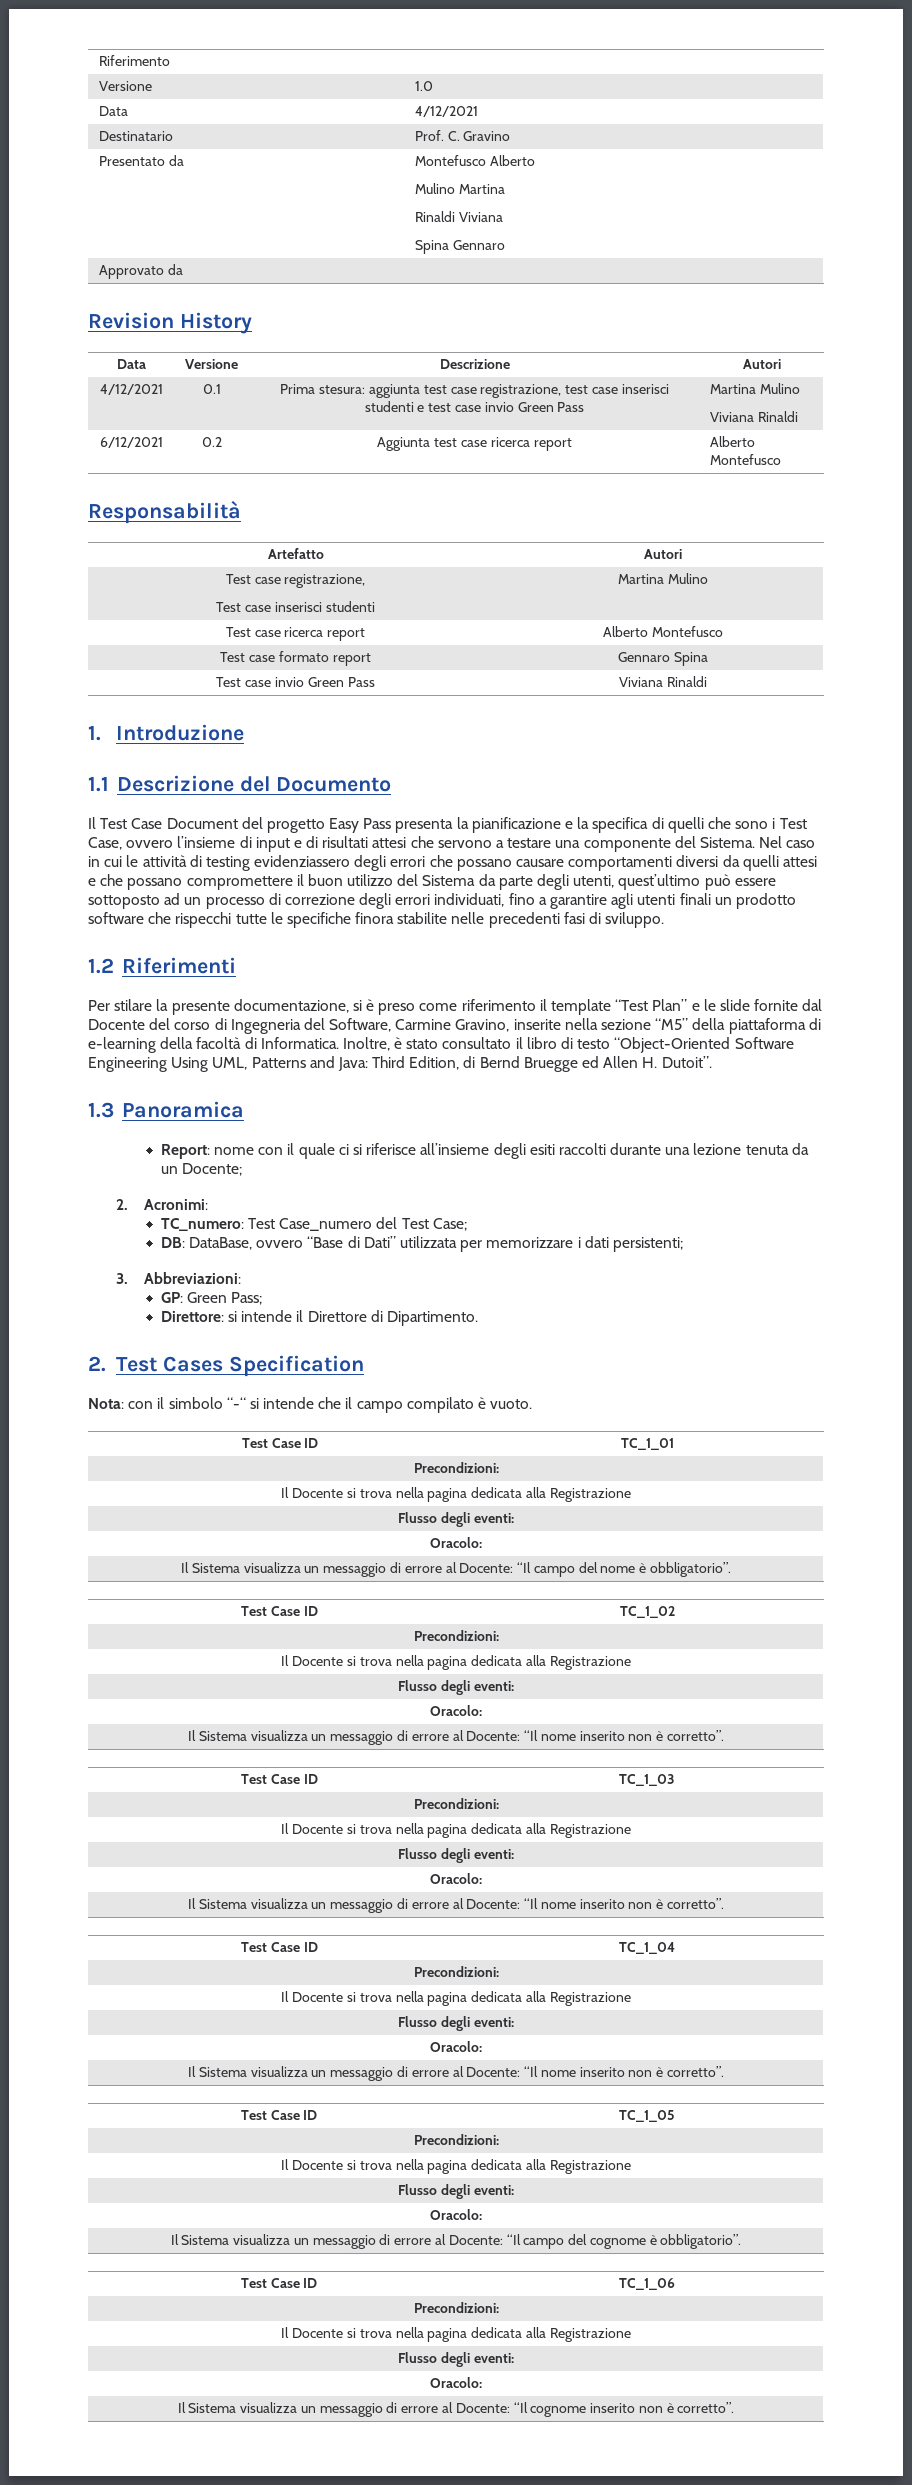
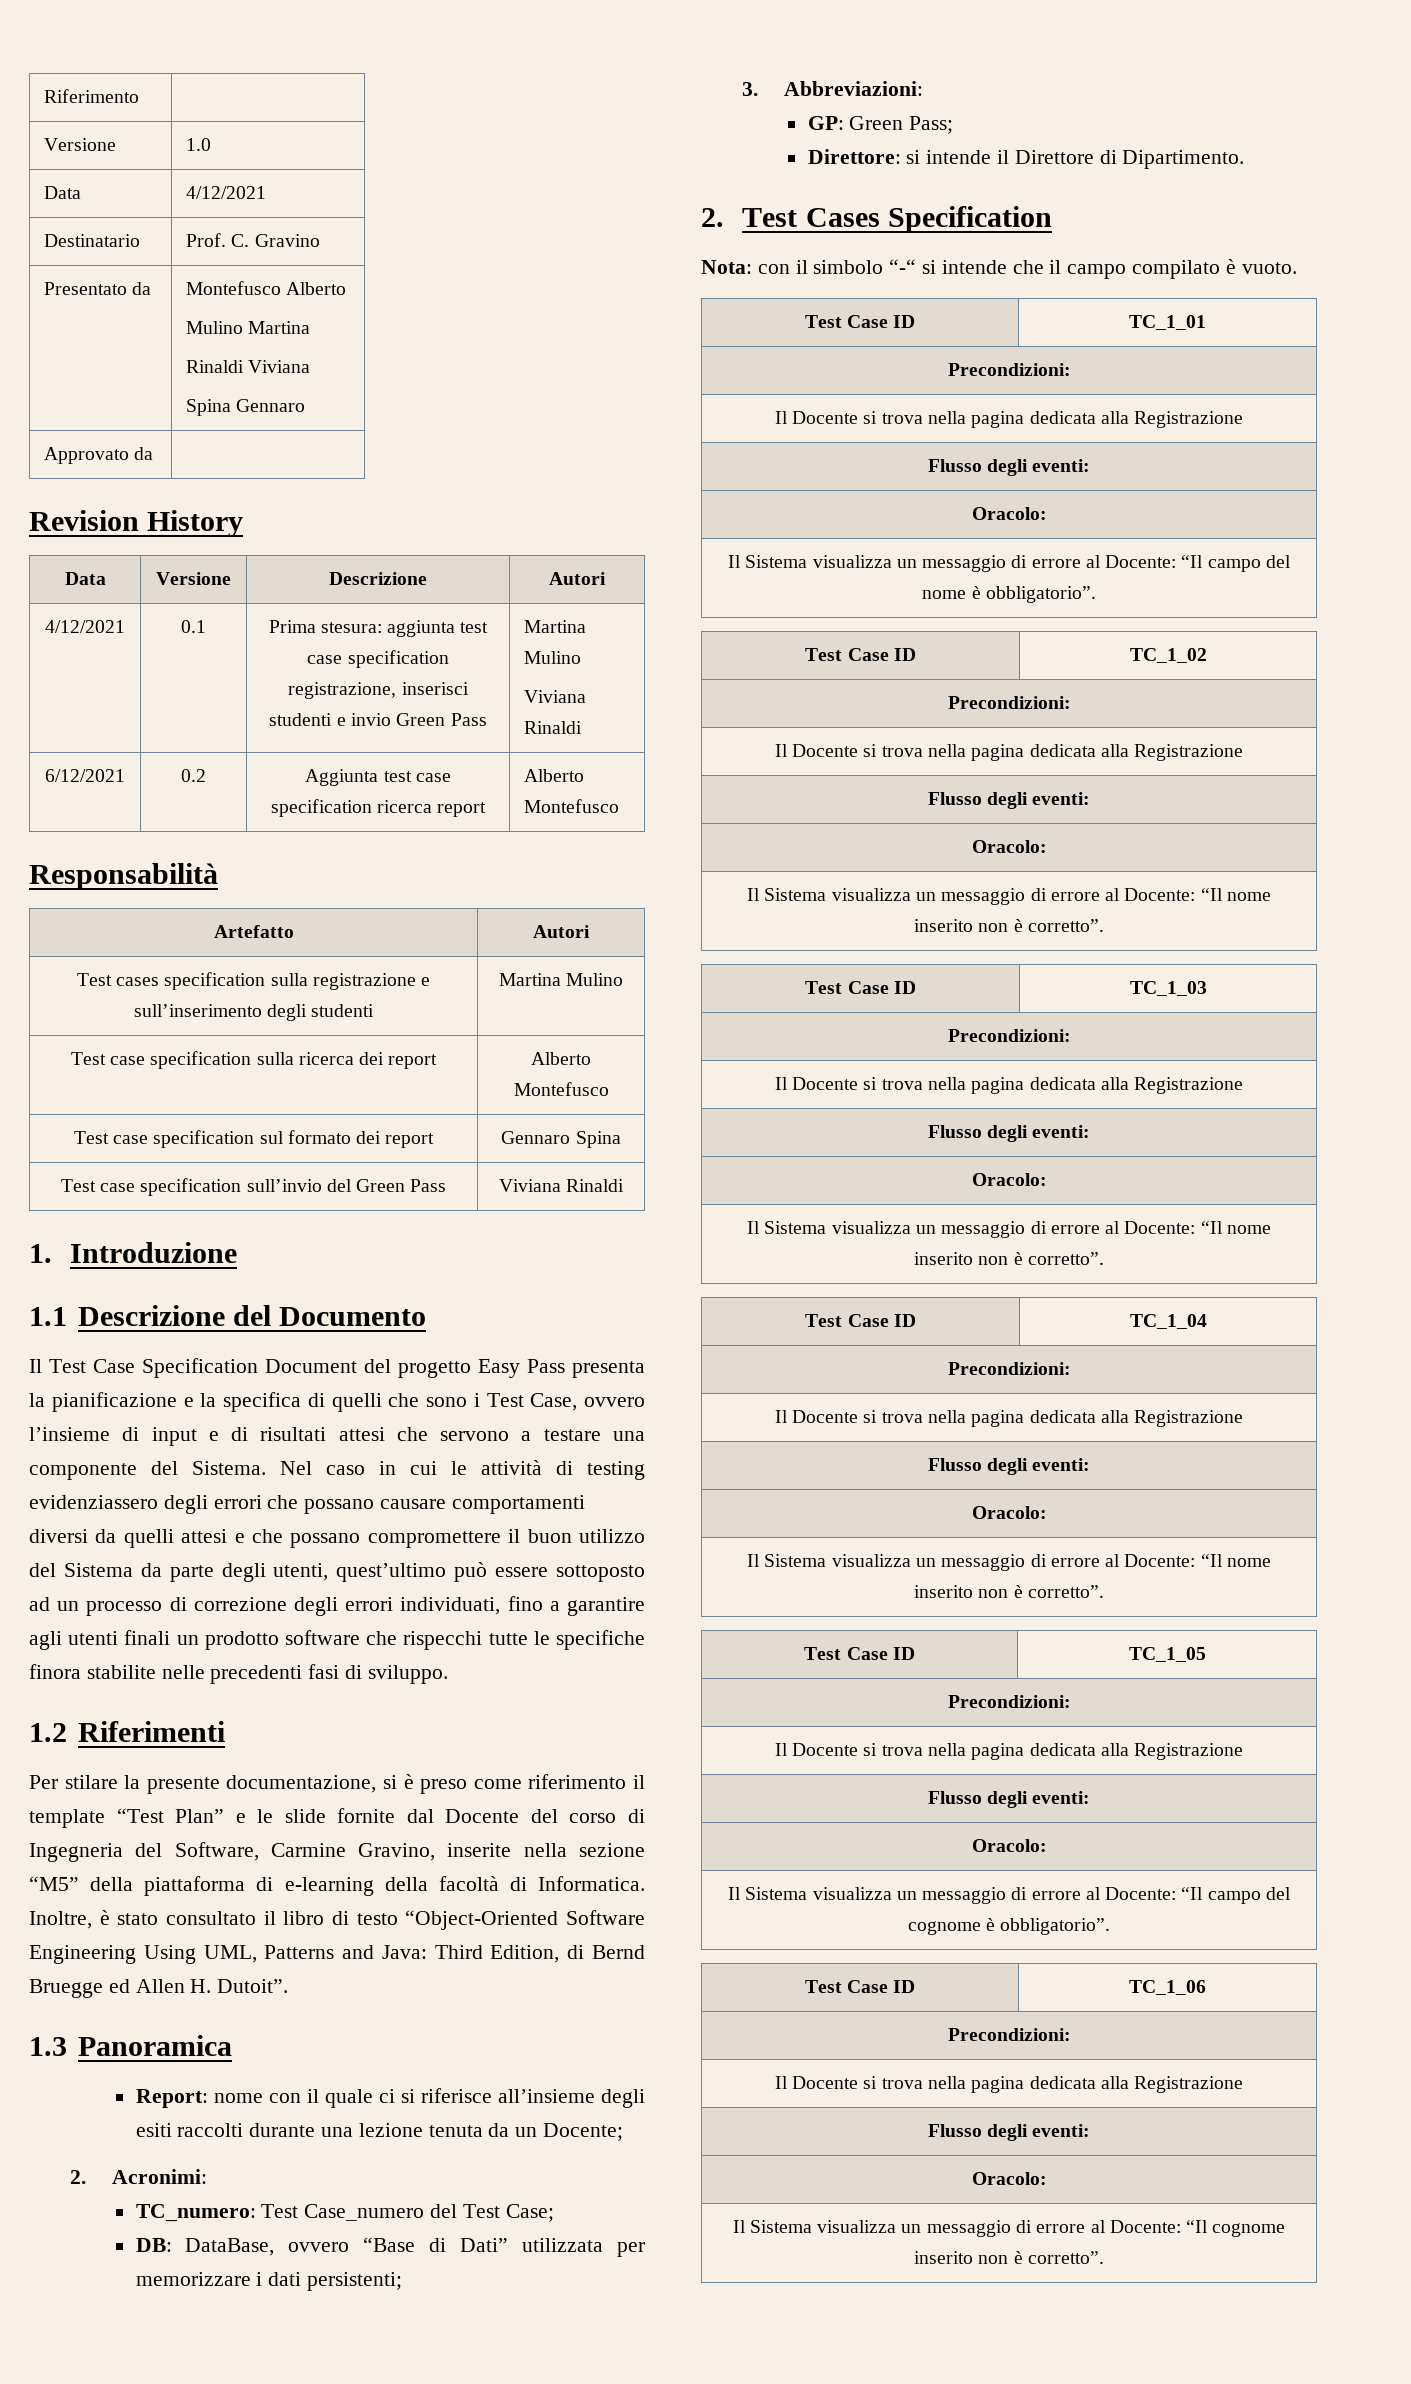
[480,384,618,398] registrazione, test case -> [347,650,449,668] [288,682,397,699] specification registrazione,
[428,403,481,412] test case -> (346, 721) none
(487, 443) none -> [270,799,372,817] specification
[254,574,366,588] [216,602,322,612] case registrazione, // Test case inserisci -> [116,972,431,990] [133,1004,307,1021] cases specification sulla registrazione e sull’inserimento degli
[284,627,324,637] ricerca -> [150,1051,385,1069] specification sulla ricerca dei
[278,651,329,662] formato -> [153,1130,382,1148] specification sul formato dei
[275,677,304,687] invio -> [140,1178,352,1196] specification sull’invio del
(163, 823) none -> [142,1358,258,1378] Specification

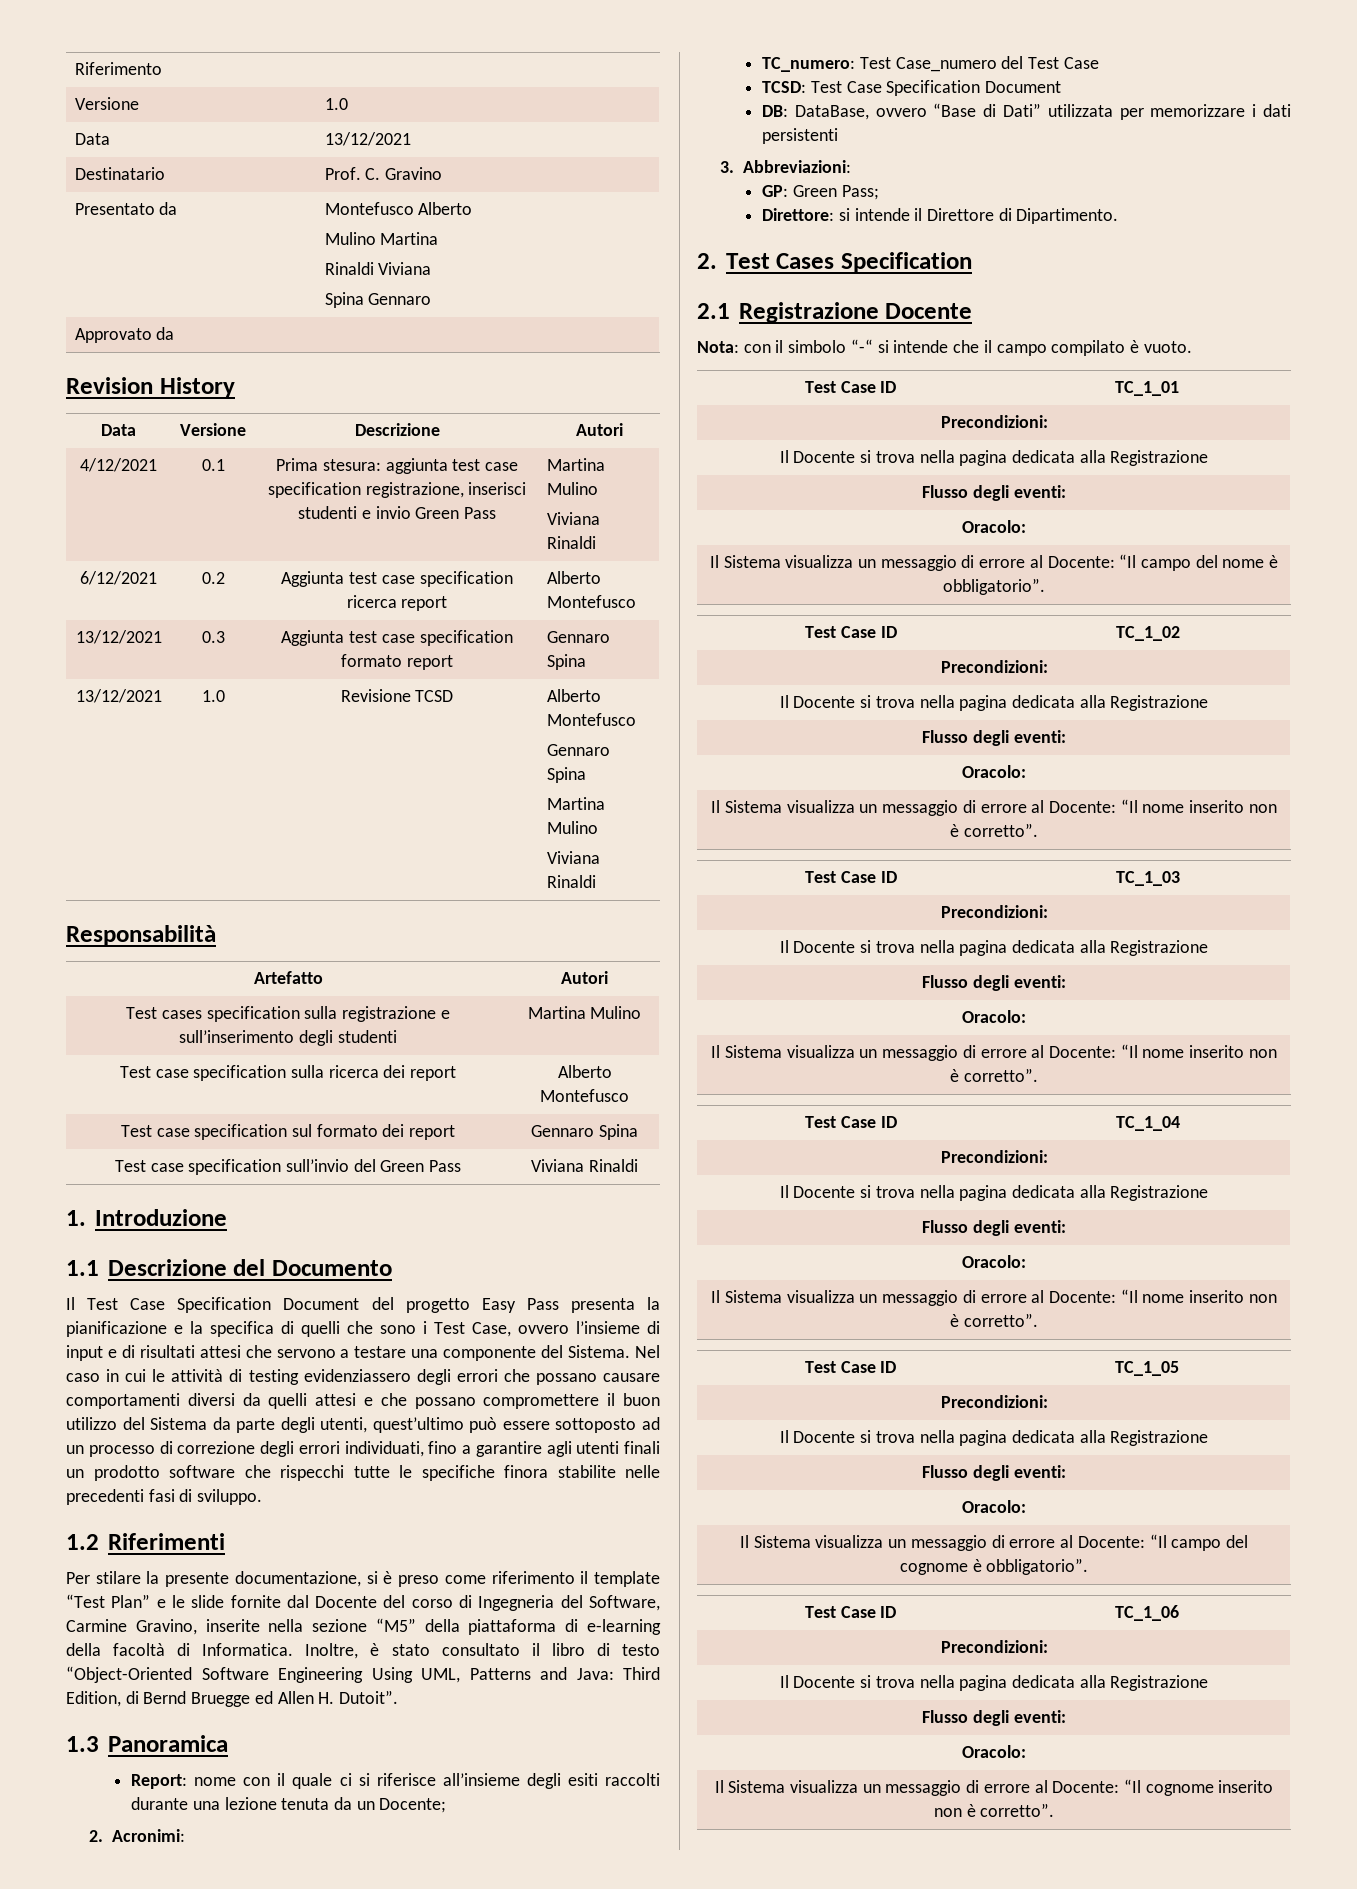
[186,186,267,199] 4/12/2021 -> [324,132,411,146] 13/12/2021
(620, 806) none -> [75,630,162,644] [201,631,225,643] [281,630,513,646] [341,654,453,670] [546,631,610,643] [546,654,586,670] [75,689,162,703] [201,690,225,702] [340,689,454,702] [546,689,601,702] [546,713,636,726] [546,744,610,756] [546,767,586,783] [546,797,605,810] [546,821,598,834] [546,851,600,864] [546,875,596,888] // 13/12/2021 | 0.3 | Aggiunta test case specification formato report | Gennaro Spina // 13/12/2021 | 1.0 | Revisione TCSD | Alberto Montefusco // Gennaro Spina // Martina Mulino // Viviana Rinaldi
[505,2204,554,2222] Case; -> [1063,57,1099,69] [762,80,1062,96] Case // TCSD: Test Case Specification Document
[306,2272,402,2291] persistenti; -> [762,128,839,144] persistenti
(1052, 219) none -> [697,302,973,323] // 2.1 Registrazione Docente

